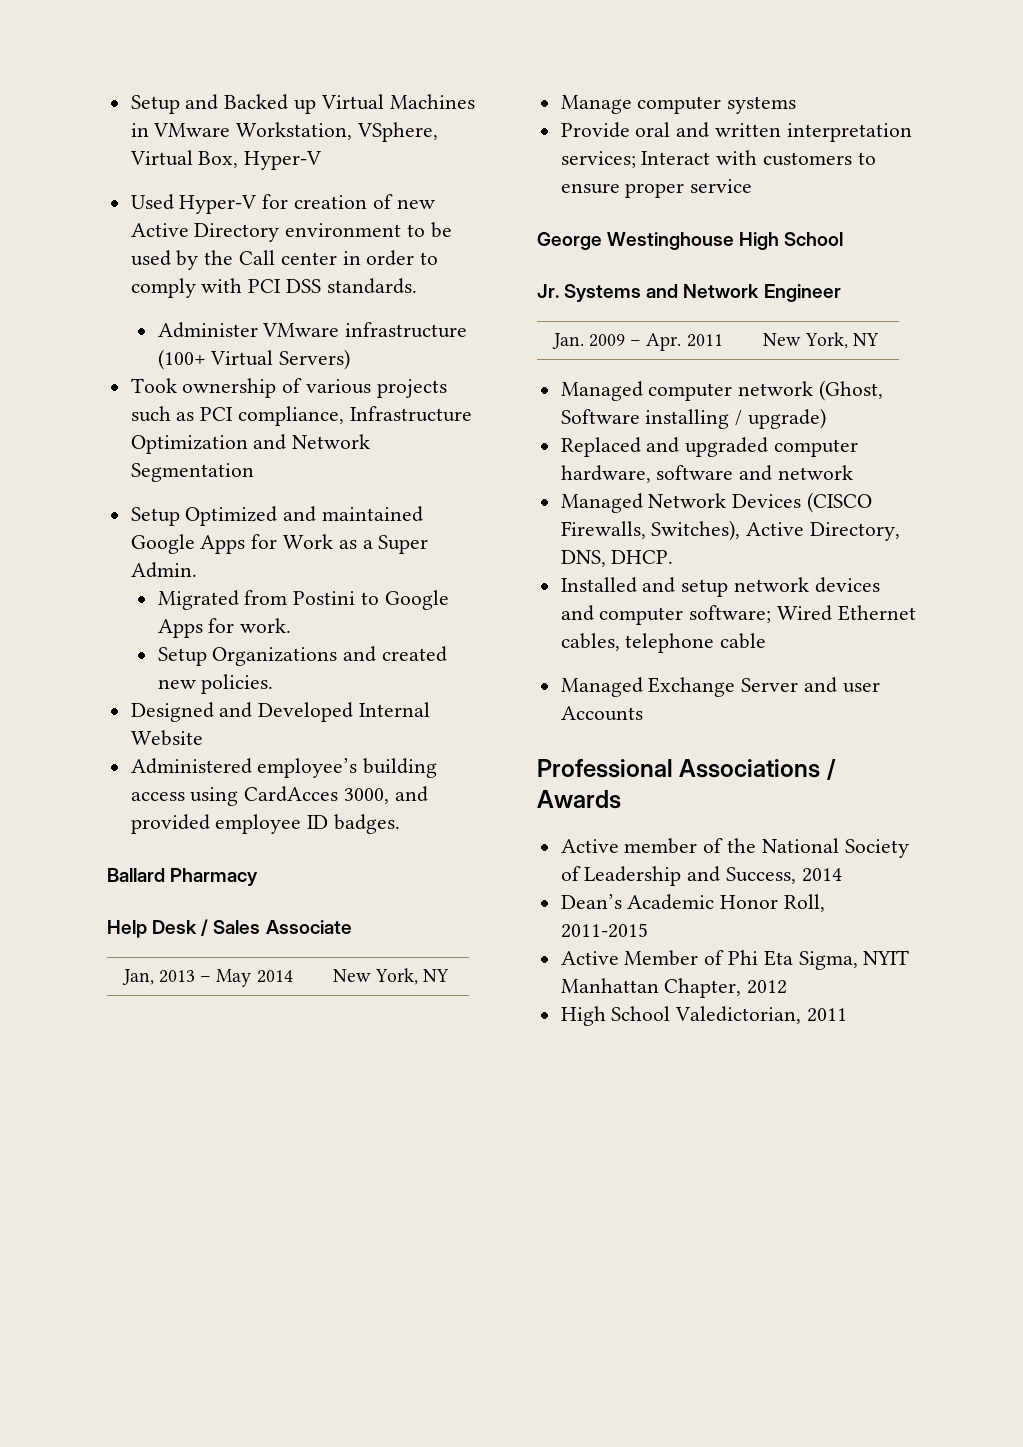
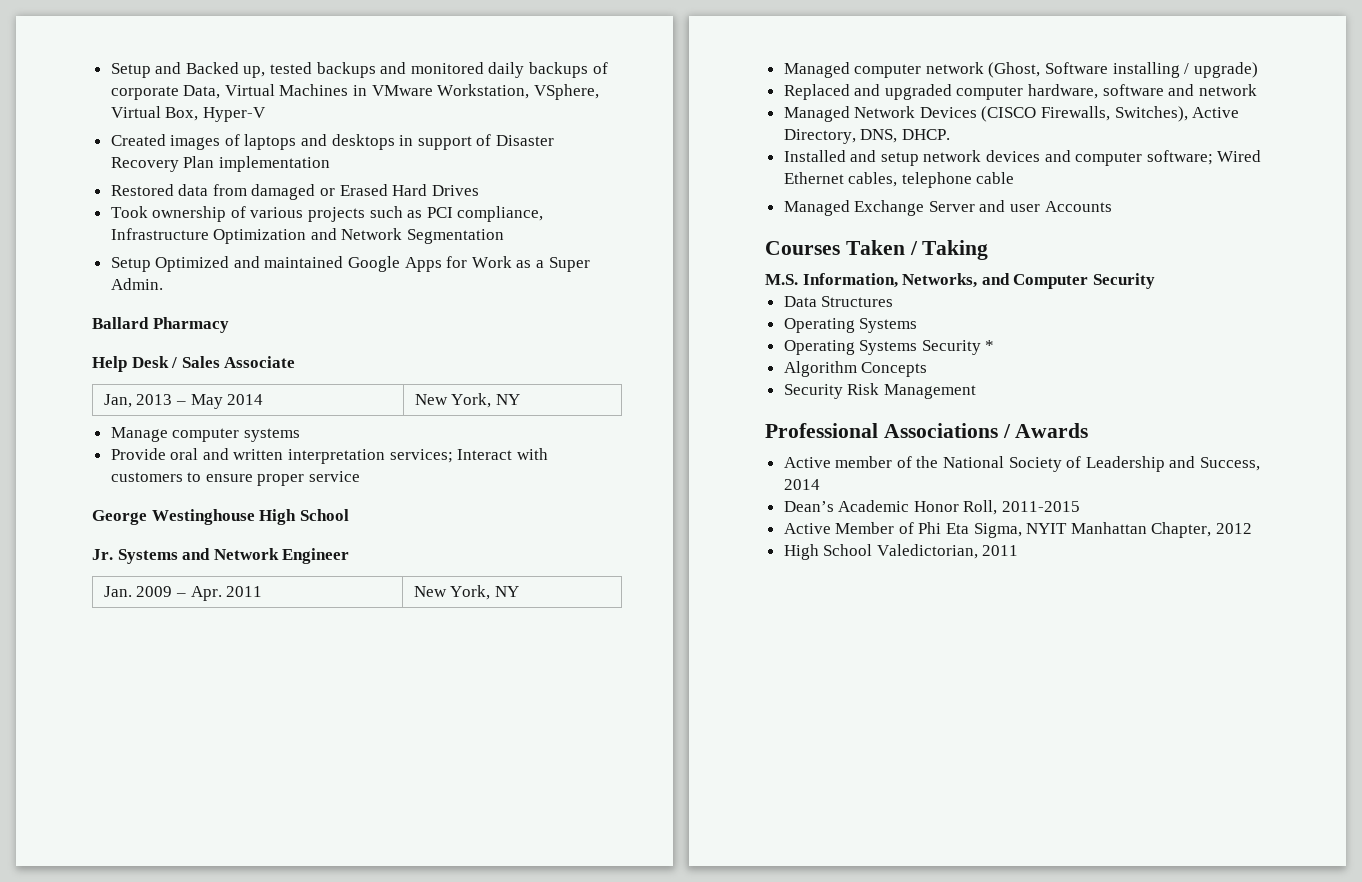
[294,99,317,114] up -> [243,62,608,78] [110,85,221,100] up, tested backups and monitored daily backups of corporate Data,
[130,194,435,214] [130,222,452,242] [130,250,439,270] [130,278,417,298] [157,322,468,338] [157,349,351,370] Used Hyper-V for creation of new Active Directory environment to be used by the Call center in order to comply with PCI DSS standards. // Administer VMware infrastructure (100+ Virtual Servers) -> [110,134,555,150] [110,156,330,172] [110,184,479,200] Created images of laptops and desktops in support of Disaster Recovery Plan implementation // Restored data from damaged or Erased Hard Drives
[157,590,449,610] [157,618,292,638] [157,646,447,666] [157,674,274,694] [130,702,431,722] [130,730,203,746] [130,758,438,778] [130,786,428,806] [130,814,401,834] // Migrated from Postini to Google Apps for work. // Setup Organizations and created new policies. // Designed and Developed Internal Website // Administered employee’s building access using CardAcces 3000, and provided employee ID badges. -> (163, 284) none
(643, 713) none -> [765,240,989,260] [765,273,1155,289] [783,296,894,307] [783,318,918,333] [783,340,995,355] [783,361,928,377] [783,383,976,399] // Courses Taken / Taking // M.S. Information, Networks, and Computer Security // Data Structures // Operating Systems // Operating Systems Security * // Algorithm Concepts // Security Risk Management

